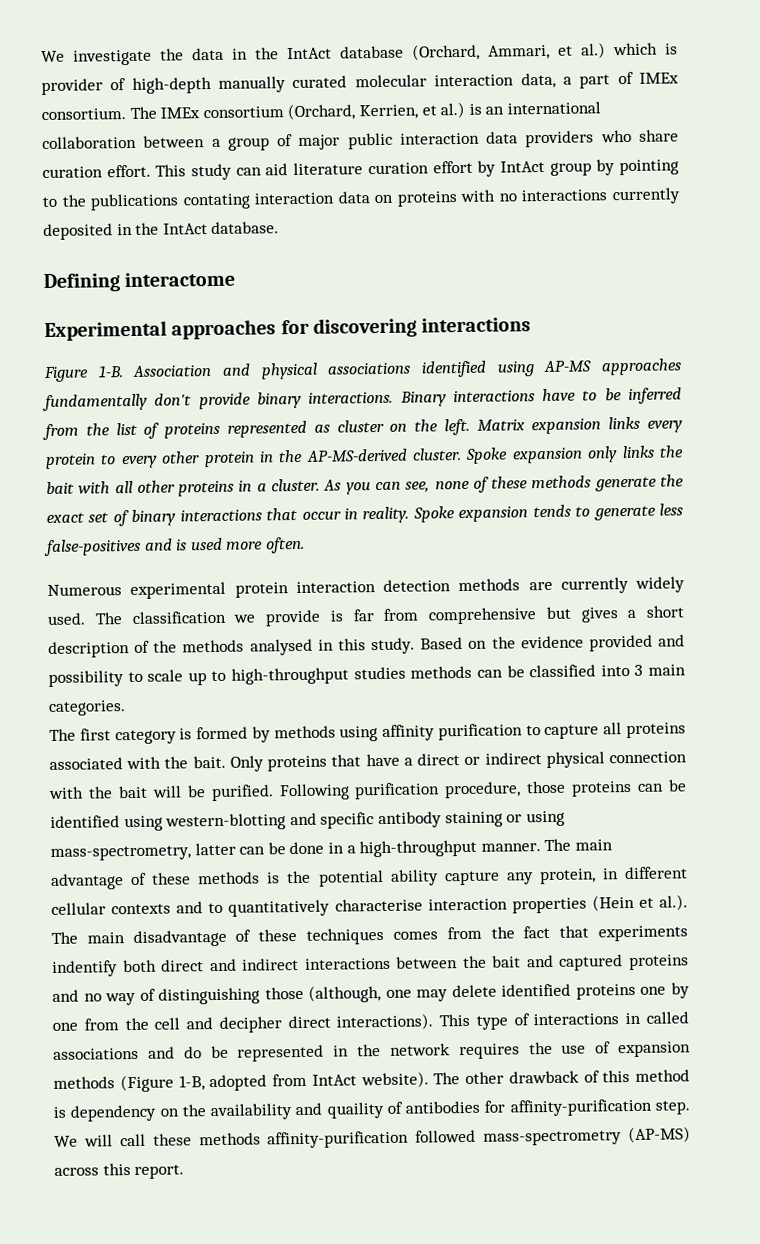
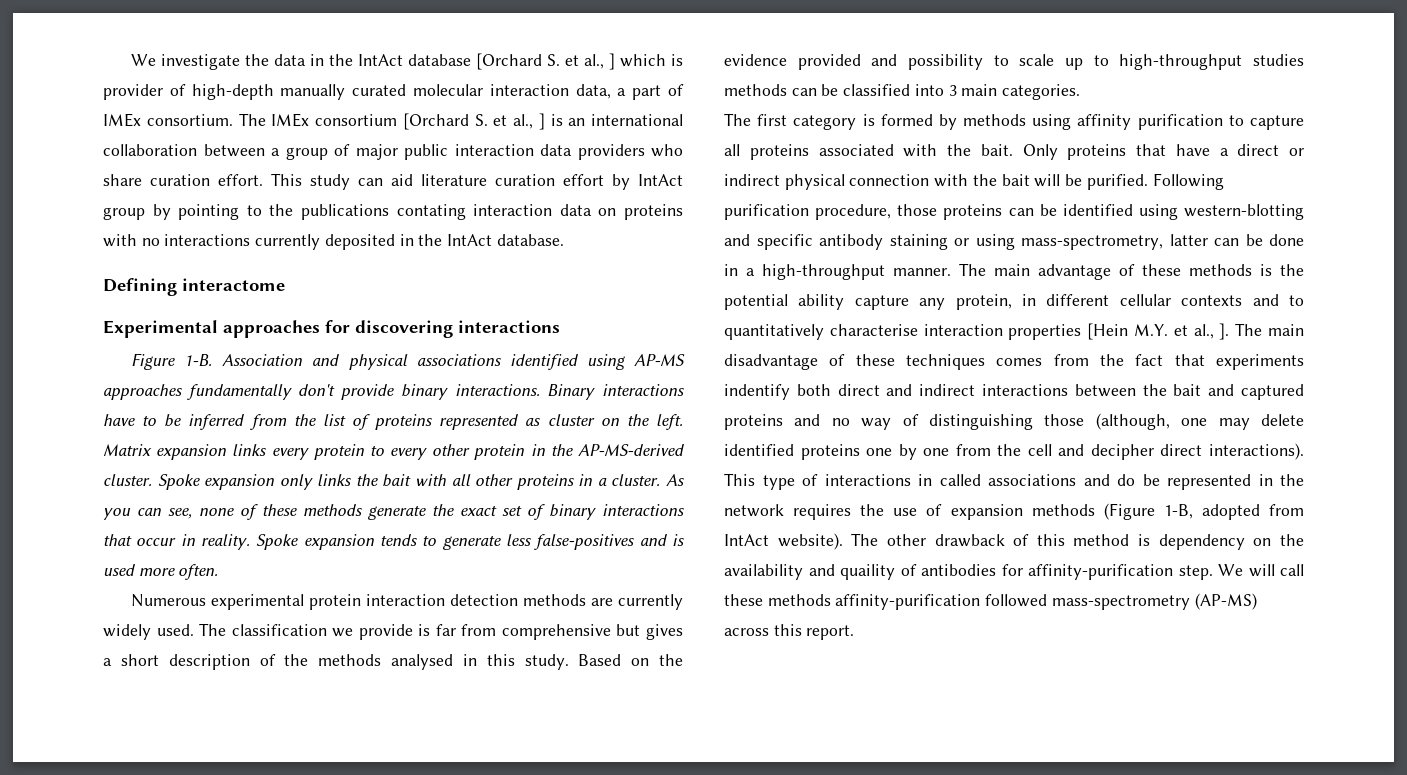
[412,42,606,61] (Orchard, Ammari, et al.) -> [476,53,616,70] [Orchard S. et al., ]
[287,101,466,121] (Orchard, Kerrien, et al.) -> [402,113,545,130] [Orchard S. et al., ]
[591,894,689,912] (Hein et al.). -> [1087,323,1230,340] [Hein M.Y. et al., ].

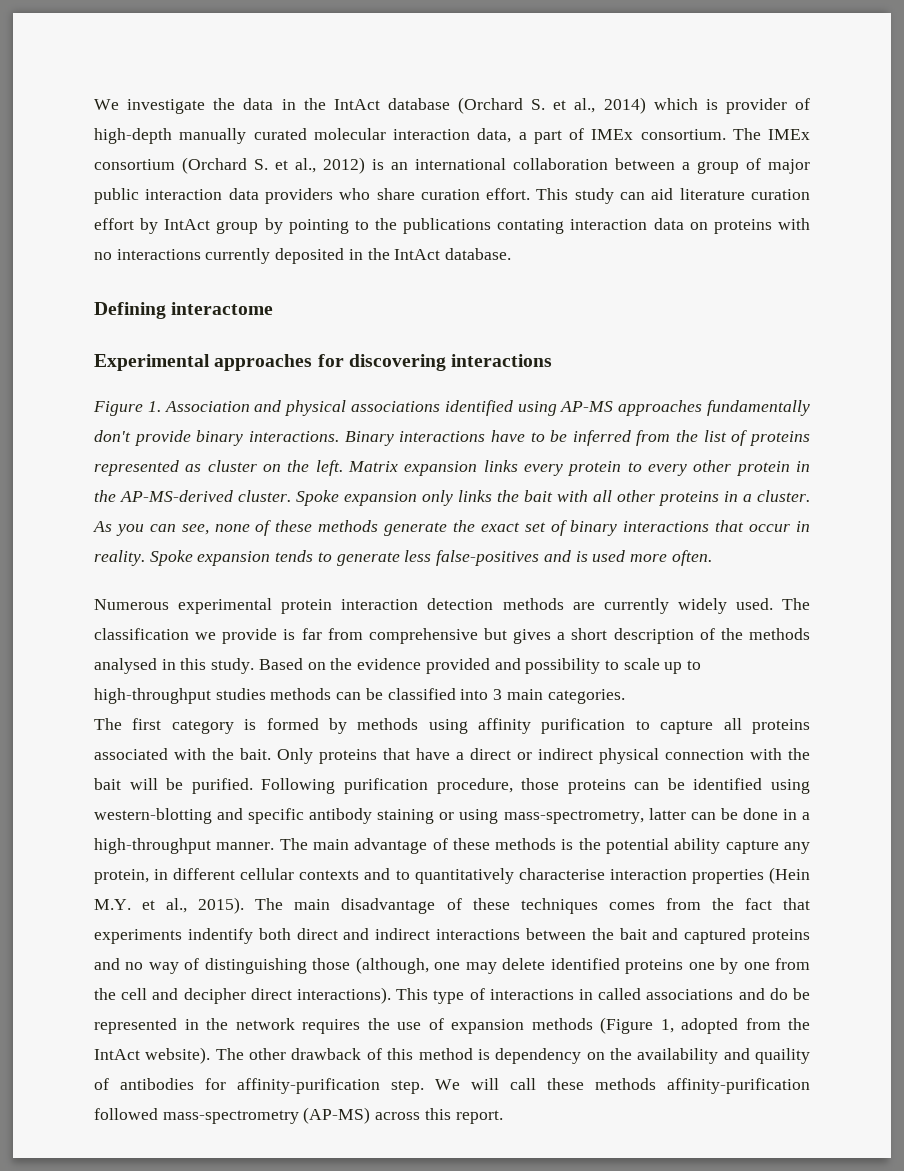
[476,53,616,70] [Orchard S. et al., ] -> [458,97,646,114] (Orchard S. et al., 2014)
[402,113,545,130] [Orchard S. et al., ] -> [182,157,365,174] (Orchard S. et al., 2012)
[184,354,213,366] 1-B. -> [147,401,161,412] 1.
[1087,323,1129,340] [Hein -> [769,867,810,884] (Hein
[1219,323,1230,340] ]. -> [198,897,245,914] 2015).
[1163,504,1193,519] 1-B, -> [660,1019,674,1033] 1,
(1304, 510) none -> [788,1018,810,1030] the

